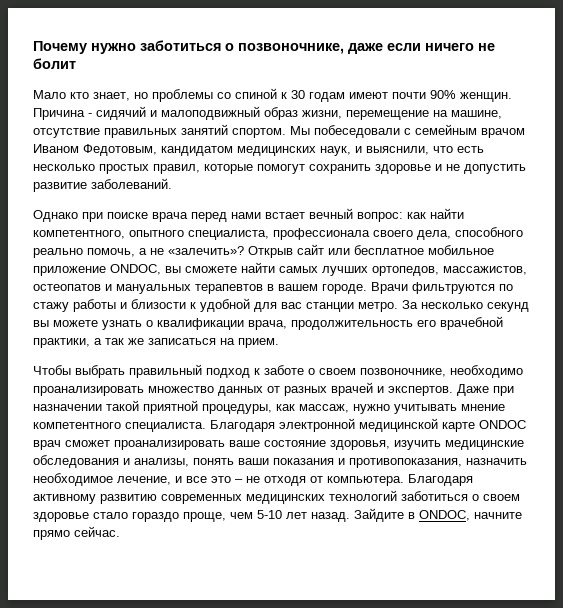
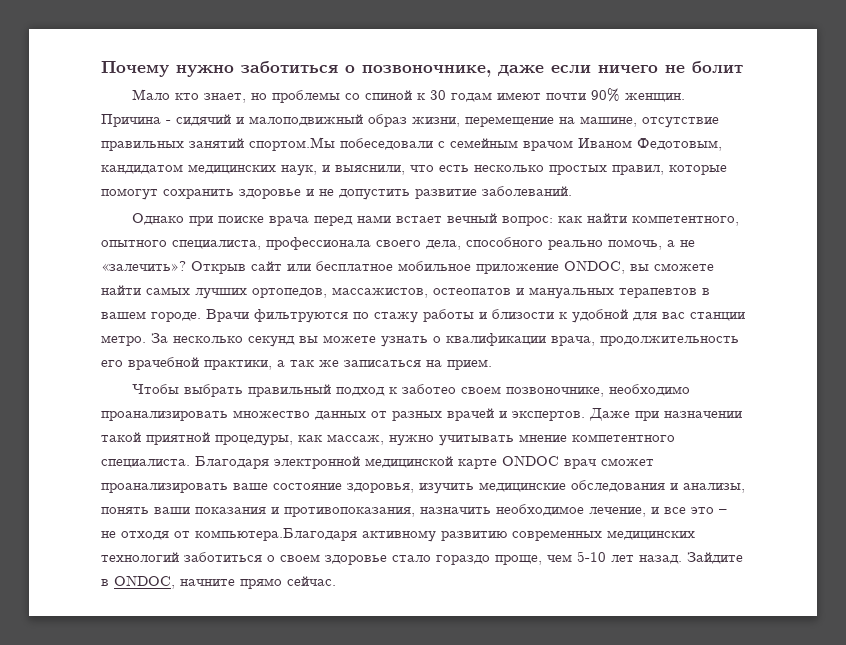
[232,126,310,138] спортом. Мы -> [249,137,335,151] спортом.Мы
[264,365,315,375] заботе о -> [402,384,457,394] заботео
[327,474,473,486] компьютера. Благодаря -> [195,528,357,541] компьютера.Благодаря

